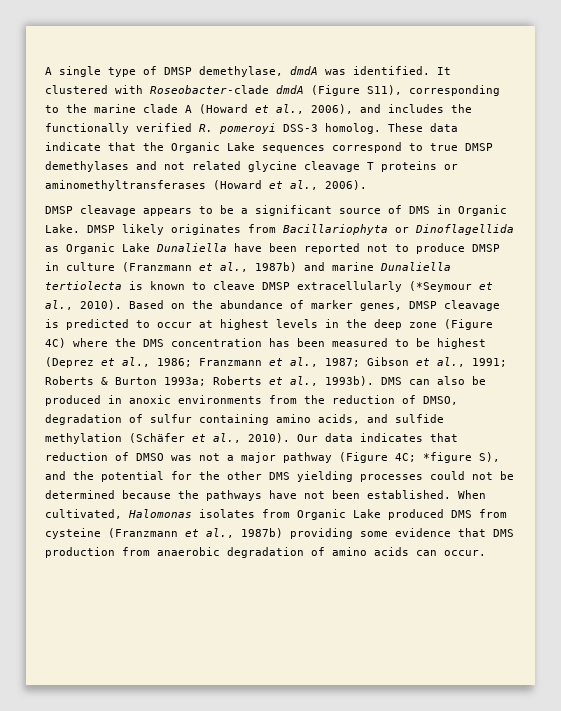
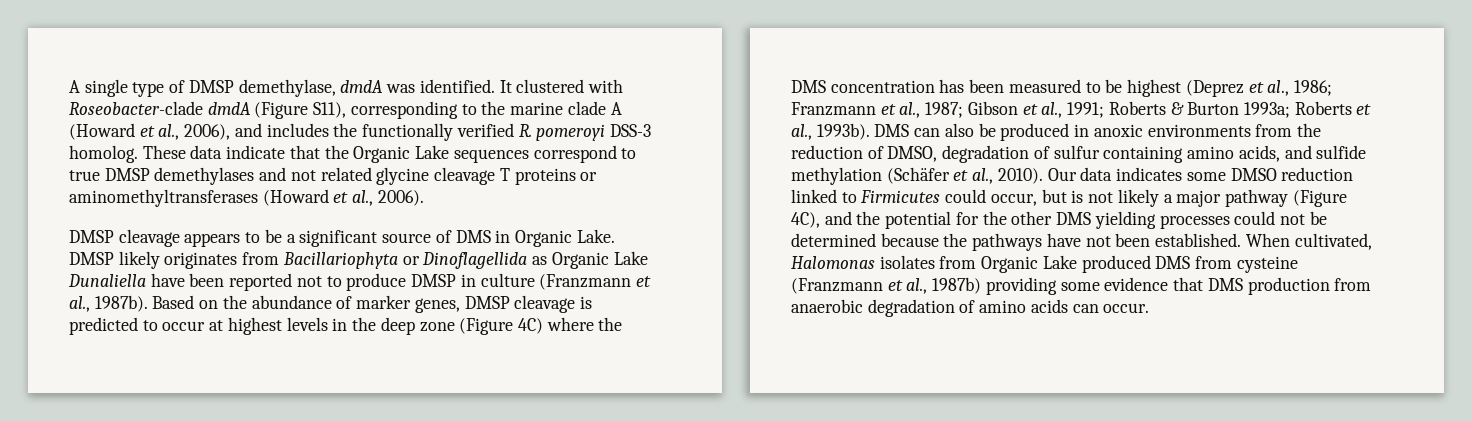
[255,262,451,272] [45,281,493,292] [45,300,122,310] 1987b) and marine Dunaliella tertiolecta is known to cleave DMSP extracellularly (*Seymour et al., 2010). -> [94,295,148,312] 1987b).
[430,433,458,442] [45,452,220,461] that reduction of DMSO was not -> [1186,167,1354,181] [791,189,1159,207] some DMSO reduction linked to Firmicutes could occur, but is not likely
[395,452,500,463] 4C; *figure S), -> [791,212,820,228] 4C),

